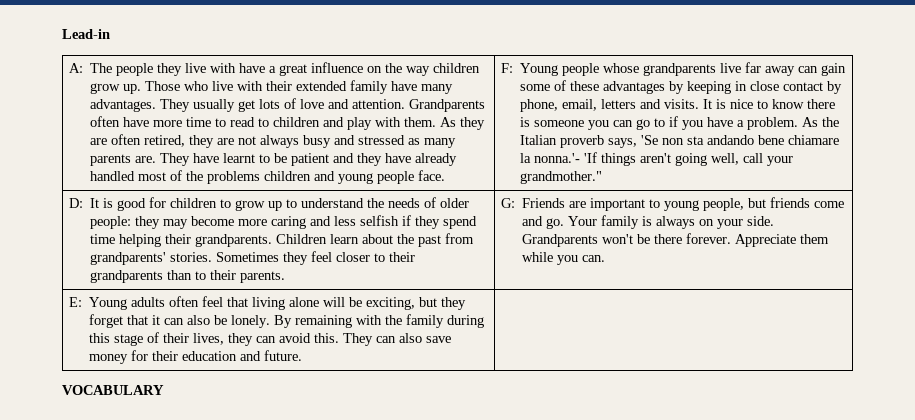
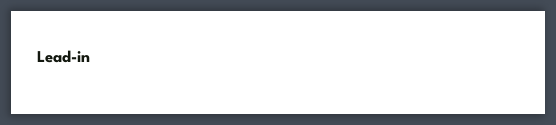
[68,62,481,76] [90,80,454,94] [90,98,486,112] [90,116,486,130] [90,134,457,148] [90,153,458,166] [90,170,446,184] [500,62,847,76] [520,80,843,94] [520,99,836,112] [520,116,840,130] [520,135,840,148] [520,152,794,166] [520,171,603,184] [68,197,470,211] [90,215,478,229] [90,233,475,247] [90,251,416,265] [90,270,286,283] [500,197,845,211] [522,215,775,229] [522,233,830,247] [522,252,606,265] [68,296,467,310] [89,314,485,328] [89,332,452,346] [89,350,303,364] [62,385,164,395] // A: The people they live with have a great influence on the way children grow up. Those who live with their extended family have many advantages. They usually get lots of love and attention. Grandparents often have more time to read to children and play with them. As they are often retired, they are not always busy and stressed as many parents are. They have learnt to be patient and they have already handled most of the problems children and young people face. | F: Young people whose grandparents live far away can gain some of these advantages by keeping in close contact by phone, email, letters and visits. It is nice to know there is someone you can go to if you have a problem. As the Italian proverb says, 'Se non sta andando bene chiamare la nonna.'- 'If things aren't going well, call your grandmother." // D: It is good for children to grow up to understand the needs of older people: they may become more caring and less selfish if they spend time helping their grandparents. Children learn about the past from grandparents' stories. Sometimes they feel closer to their grandparents than to their parents. | G: Friends are important to young people, but friends come and go. Your family is always on your side. Grandparents won't be there forever. Appreciate them while you can. // E: Young adults often feel that living alone will be exciting, but they forget that it can also be lonely. By remaining with the family during this stage of their lives, they can avoid this. They can also save money for their education and future. | // VOCABULARY -> (90, 56) none

